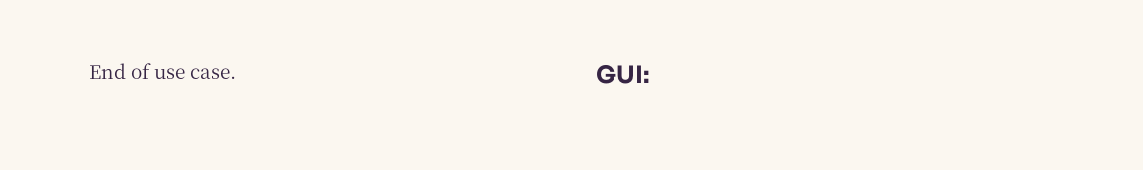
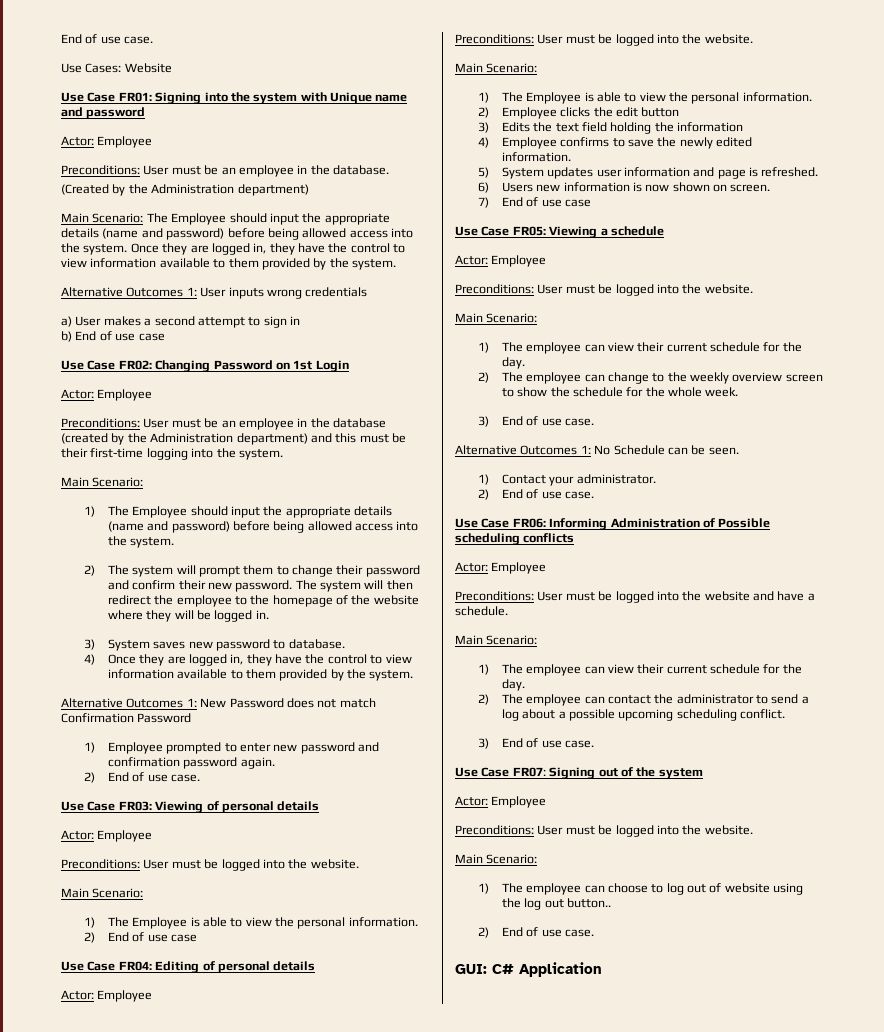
[89,63,237,79] End of use case. -> [61,34,154,44] [61,63,172,73] [61,92,408,104] [61,107,146,119] [61,136,153,148] [61,165,389,177] [61,184,309,196] [61,213,390,225] [61,228,413,240] [61,243,406,255] [61,258,396,270] [61,287,368,299] [61,316,300,328] [61,331,165,342] [61,360,349,372] [61,389,153,401] [61,418,386,430] [61,433,406,445] [61,448,283,460] [61,477,144,487] [84,506,393,518] [107,521,419,533] [107,536,175,548] [84,565,420,577] [107,580,413,592] [107,595,419,607] [107,610,269,622] [84,639,345,651] [84,654,412,666] [107,669,414,681] [61,698,376,708] [61,713,192,723] [84,742,380,754] [107,757,275,769] [84,772,200,783] [61,801,320,813] [61,830,153,842] [61,859,359,871] [61,888,144,898] [84,917,418,929] [84,932,197,943] [61,961,316,973] [61,990,153,1002] [455,34,753,46] [455,63,538,73] [478,92,812,104] [478,107,680,119] [478,122,744,134] [478,137,753,149] [501,152,571,162] [478,167,819,179] [478,182,771,193] [478,197,591,208] [455,226,664,238] [455,255,547,267] [455,284,753,296] [455,313,538,323] [478,342,802,354] [501,357,525,369] [478,372,823,384] [501,387,739,397] [478,416,594,427] [455,445,739,455] [478,474,656,486] [478,489,594,500] [455,518,771,530] [455,533,575,545] [455,562,547,574] [455,591,815,603] [455,606,508,616] [455,635,538,645] [478,664,802,676] [501,679,525,691] [478,694,809,706] [501,709,786,721] [478,738,594,749] [455,767,703,779] [455,796,547,808] [455,825,753,837] [455,854,538,864] [478,883,804,895] [501,898,611,910] [478,927,594,938] End of use case. // Use Cases: Website // Use Case FR01: Signing into the system with Unique name and password // Actor: Employee // Preconditions: User must be an employee in the database. // (Created by the Administration department) // Main Scenario: The Employee should input the appropriate details (name and password) before being allowed access into the system. Once they are logged in, they have the control to view information available to them provided by the system. // Alternative Outcomes 1: User inputs wrong credentials // a) User makes a second attempt to sign in // b) End of use case // Use Case FR02: Changing Password on 1st Login // Actor: Employee // Preconditions: User must be an employee in the database (created by the Administration department) and this must be their first-time logging into the system. // Main Scenario: // 1) The Employee should input the appropriate details (name and password) before being allowed access into the system. // 2) The system will prompt them to change their password and confirm their new password. The system will then redirect the employee to the homepage of the website where they will be logged in. // 3) System saves new password to database. // 4) Once they are logged in, they have the control to view information available to them provided by the system. // Alternative Outcomes 1: New Password does not match Confirmation Password // 1) Employee prompted to enter new password and confirmation password again. // 2) End of use case. // Use Case FR03: Viewing of personal details // Actor: Employee // Preconditions: User must be logged into the website. // Main Scenario: // 1) The Employee is able to view the personal information. // 2) End of use case // Use Case FR04: Editing of personal details // Actor: Employee // Preconditions: User must be logged into the website. // Main Scenario: // 1) The Employee is able to view the personal information. // 2) Employee clicks the edit button // 3) Edits the text field holding the information // 4) Employee confirms to save the newly edited information. // 5) System updates user information and page is refreshed. // 6) Users new information is now shown on screen. // 7) End of use case // Use Case FR05: Viewing a schedule // Actor: Employee // Preconditions: User must be logged into the website. // Main Scenario: // 1) The employee can view their current schedule for the day. // 2) The employee can change to the weekly overview screen to show the schedule for the whole week. // 3) End of use case. // Alternative Outcomes 1: No Schedule can be seen. // 1) Contact your administrator. // 2) End of use case. // Use Case FR06: Informing Administration of Possible scheduling conflicts // Actor: Employee // Preconditions: User must be logged into the website and have a schedule. // Main Scenario: // 1) The employee can view their current schedule for the day. // 2) The employee can contact the administrator to send a log about a possible upcoming scheduling conflict. // 3) End of use case. // Use Case FR07: Signing out of the system // Actor: Employee // Preconditions: User must be logged into the website. // Main Scenario: // 1) The employee can choose to log out of website using the log out button.. // 2) End of use case.
(650, 74) none -> [492,962,602,977] C# Application

